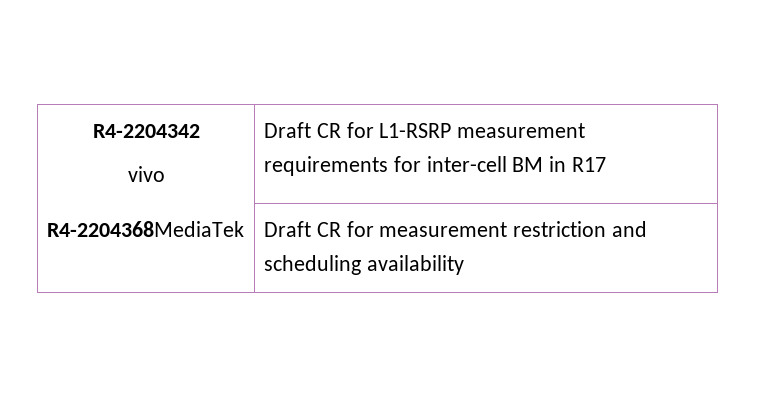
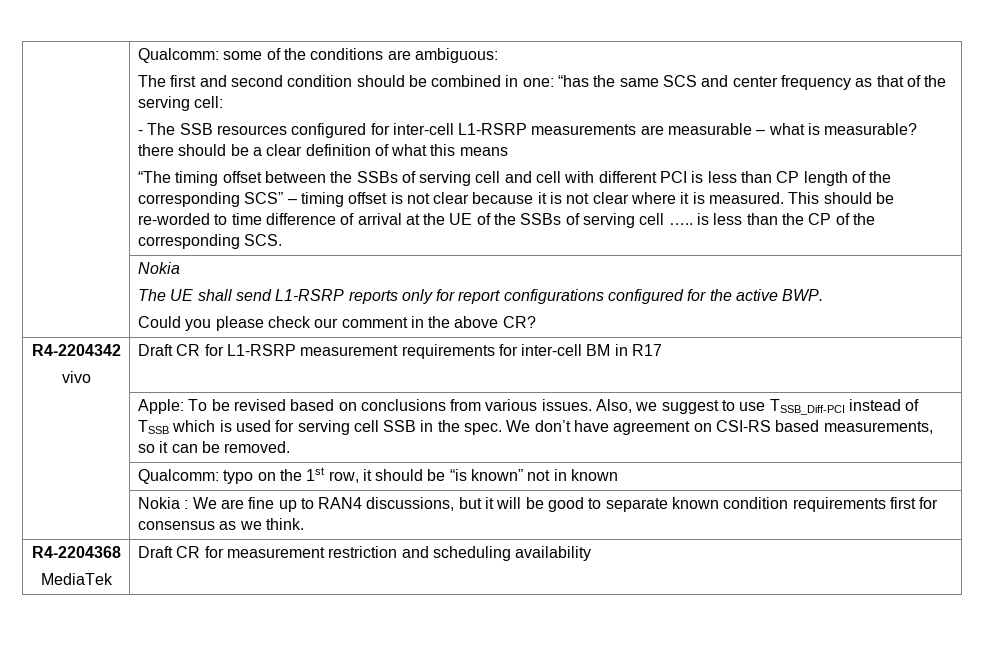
(92, 131) none -> [137,48,498,63] [137,75,947,90] [137,96,224,111] [137,123,918,138] [137,144,508,156] [137,171,892,186] [137,192,895,207] [137,213,875,228] [137,234,283,249] [137,262,180,274] [137,289,824,304] [137,316,536,331] | Qualcomm: some of the conditions are ambiguous: // The first and second condition should be combined in one: “has the same SCS and center frequency as that of the serving cell: // - The SSB resources configured for inter-cell L1-RSRP measurements are measurable – what is measurable? there should be a clear definition of what this means // “The timing offset between the SSBs of serving cell and cell with different PCI is less than CP length of the corresponding SCS” – timing offset is not clear because it is not clear where it is measured. This should be re-worded to time difference of arrival at the UE of the SSBs of serving cell ….. is less than the CP of the corresponding SCS. // | Nokia // The UE shall send L1-RSRP reports only for report configurations configured for the active BWP. // Could you please check our comment in the above CR? //
[46,221,244,237] R4-2204368MediaTek -> [137,399,920,415] [137,420,933,435] [137,441,291,453] [137,467,619,484] [137,497,939,512] [137,518,304,530] [31,546,121,558] [40,573,113,585] | Apple: To be revised based on conclusions from various issues. Also, we suggest to use TSSB_Diff-PCI instead of TSSB which is used for serving cell SSB in the spec. We don’t have agreement on CSI-RS based measurements, so it can be removed. // | Qualcomm: typo on the 1st row, it should be “is known” not in known // | Nokia : We are fine up to RAN4 discussions, but it will be good to separate known condition requirements first for consensus as we think. // R4-2204368 // MediaTek

